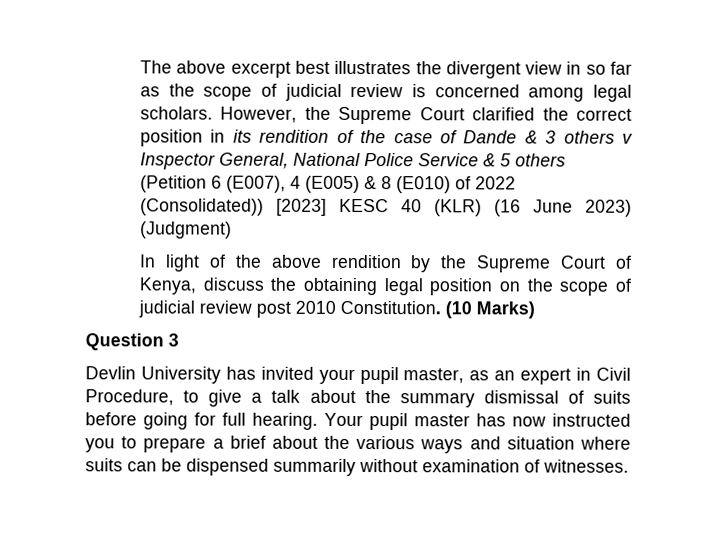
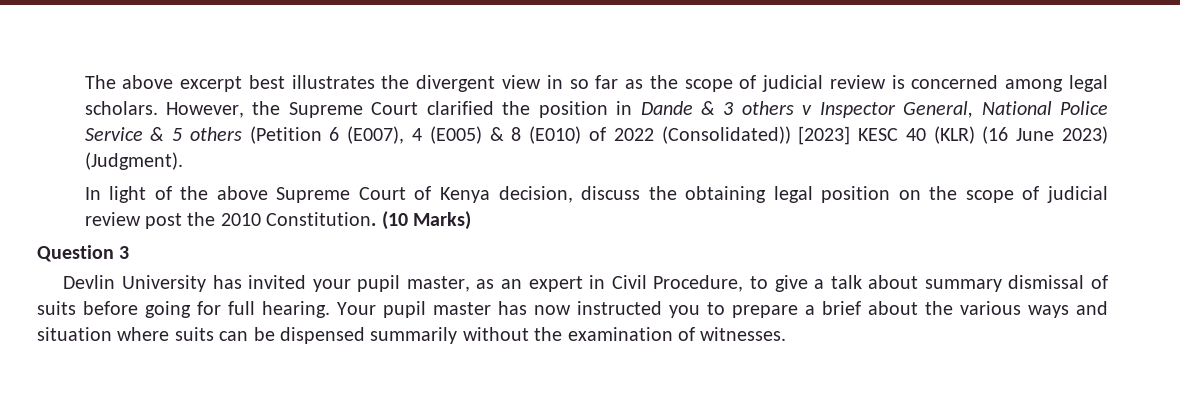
[576,108,632,121] correct -> (531, 108) none
[232,129,458,144] its rendition of the case of -> (633, 108) none
[140,221,233,239] (Judgment) -> [84,152,183,170] (Judgment).
[331,254,468,273] rendition by the -> (268, 193) none
[139,277,197,295] Kenya, -> [439,186,573,203] Kenya decision,
(292, 309) none -> [187,212,216,226] the
[364,390,391,404] the -> (919, 282) none
(418, 466) none -> [534,327,563,341] the

